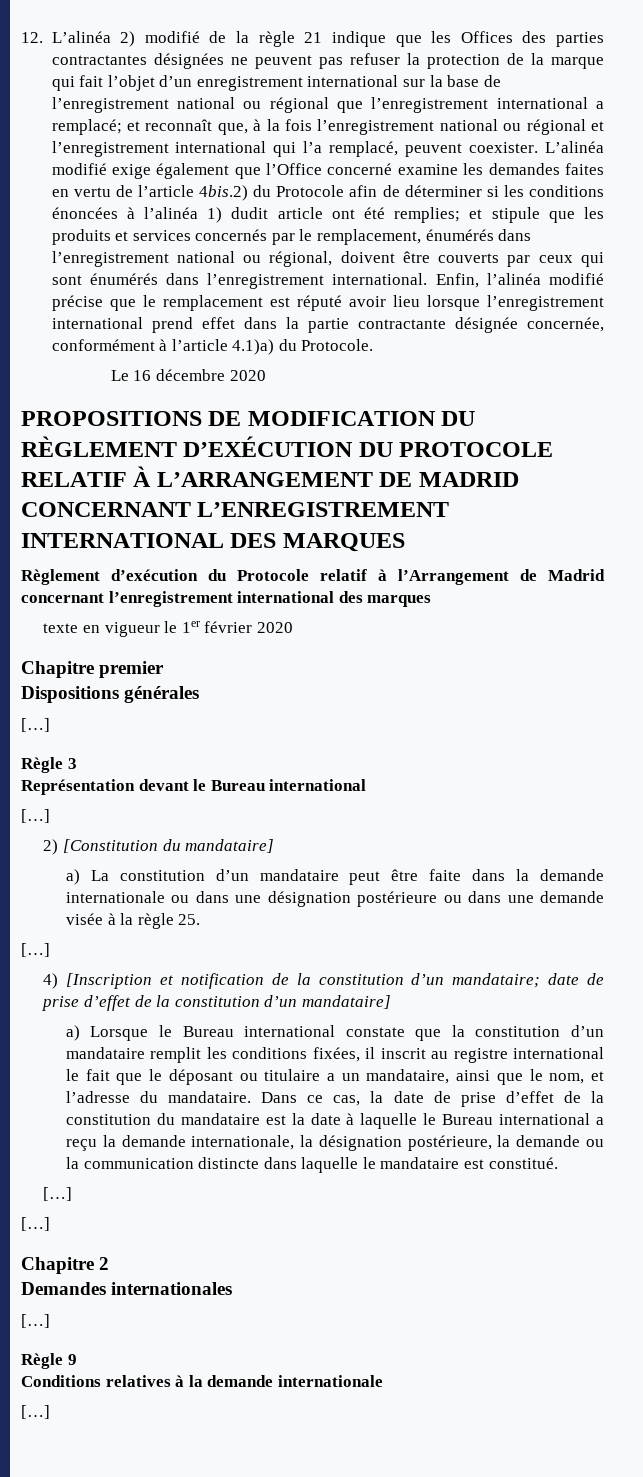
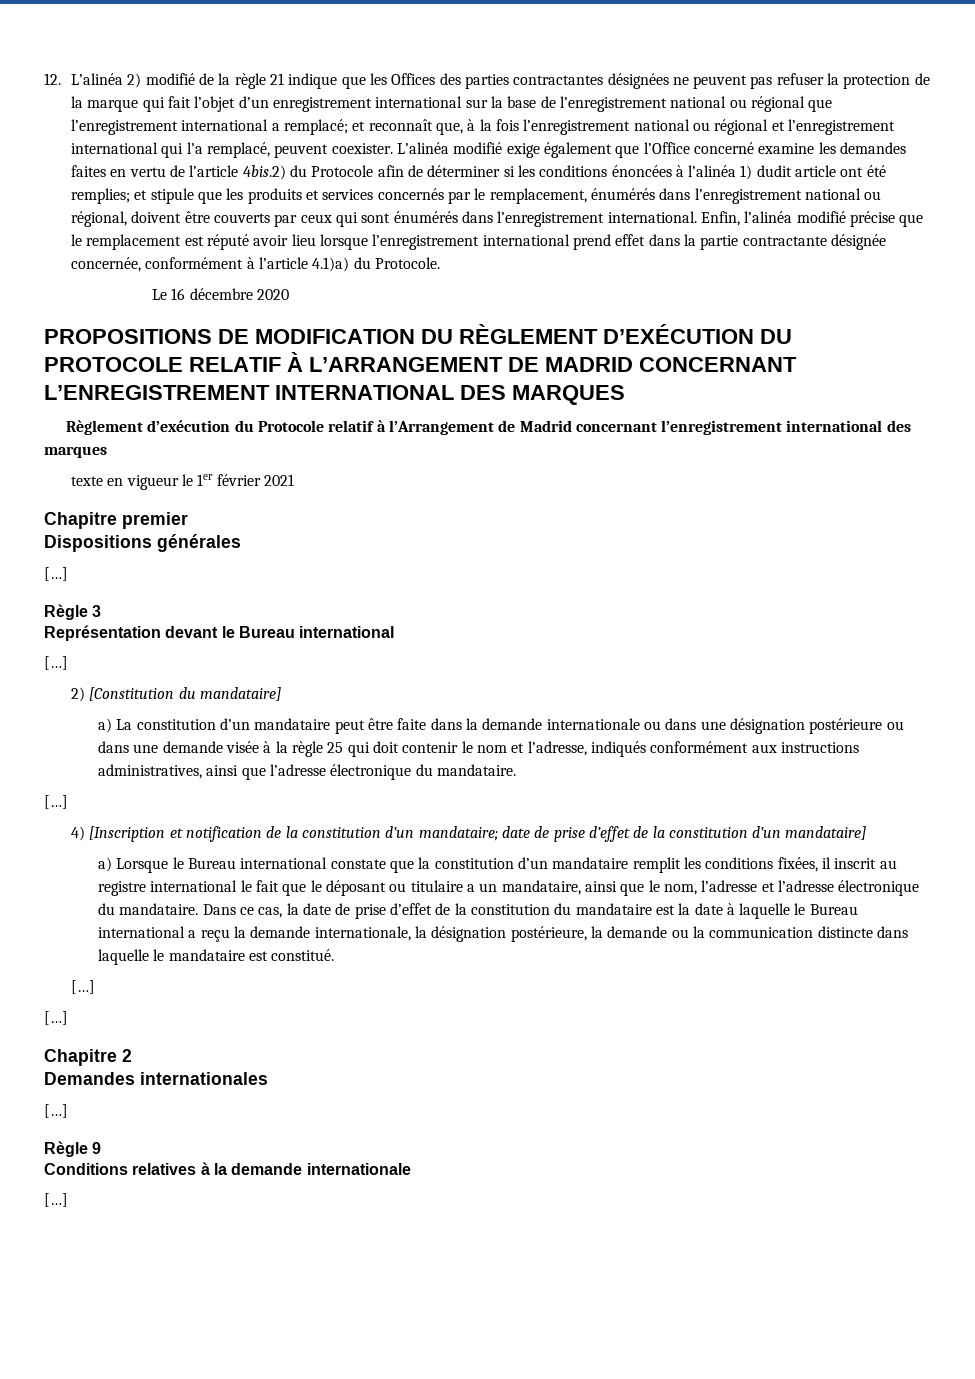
[257,622,294,633] 2020 -> [263,474,294,486] 2021
[178,914,201,925] 25. -> [327,741,859,757] [98,764,516,780] 25 qui doit contenir le nom et l’adresse, indiqués conformément aux instructions administratives, ainsi que l’adresse électronique du mandataire.
(585, 1078) none -> [701,880,758,892] l’adresse
(130, 1097) none -> [838,880,920,896] électronique

